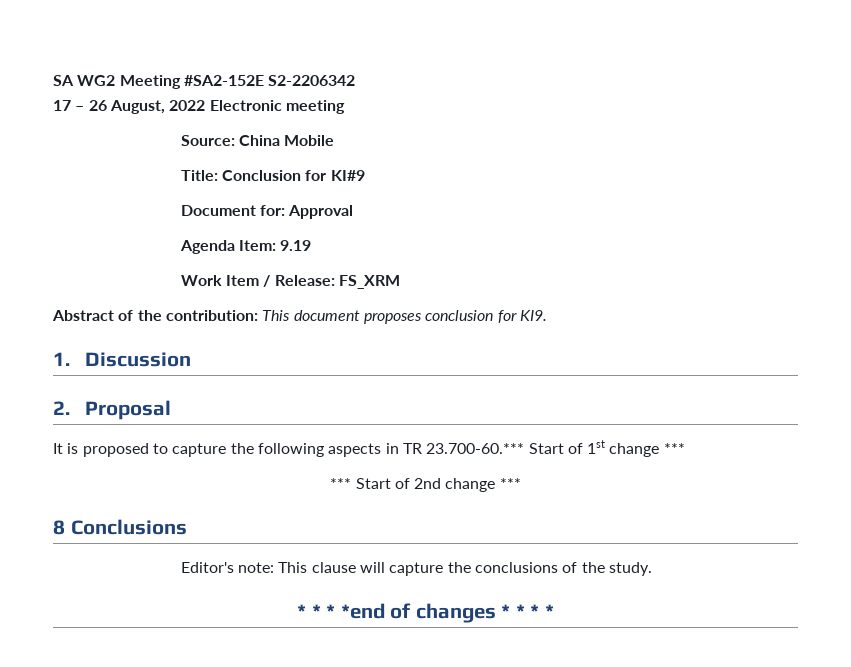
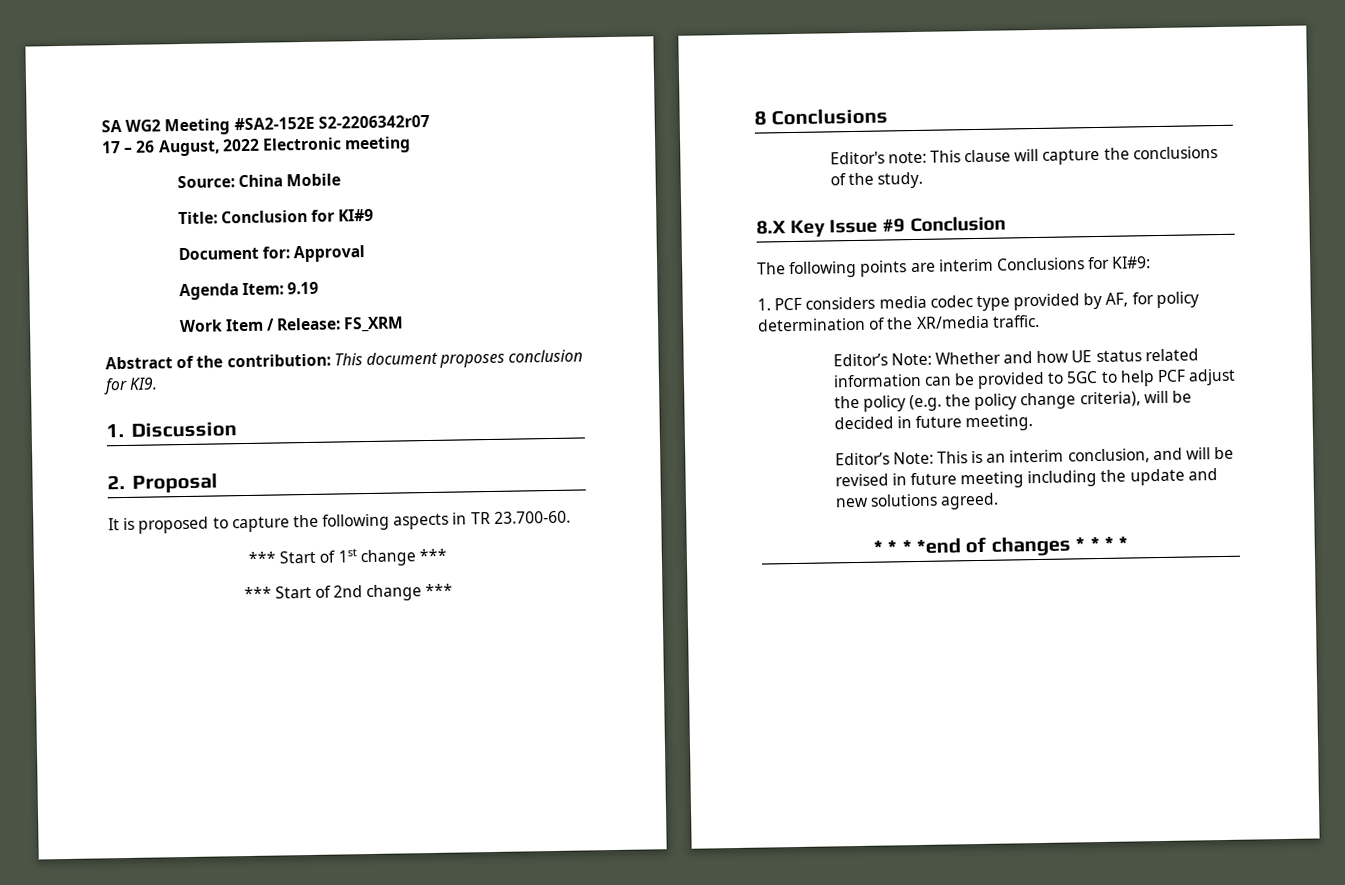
[268,75,356,86] S2-2206342 -> [317,114,430,129] S2-2206342r07
[426,443,525,454] 23.700-60.*** -> [493,510,571,524] [248,551,277,564] 23.700-60. // ***
(653, 569) none -> [756,215,1006,238] [757,256,1152,279] [757,291,1199,312] [757,314,1040,332] [832,348,1199,367] [832,368,1237,389] [833,390,1192,412] [833,414,1034,432] [834,446,1235,466] [834,468,1218,489] [834,492,999,510] // 8.X Key Issue #9 Conclusion // The following points are interim Conclusions for KI#9: // 1. PCF considers media codec type provided by AF, for policy determination of the XR/media traffic. // Editor’s Note: Whether and how UE status related information can be provided to 5GC to help PCF adjust the policy (e.g. the policy change criteria), will be decided in future meeting. // Editor’s Note: This is an interim conclusion, and will be revised in future meeting including the update and new solutions agreed.

